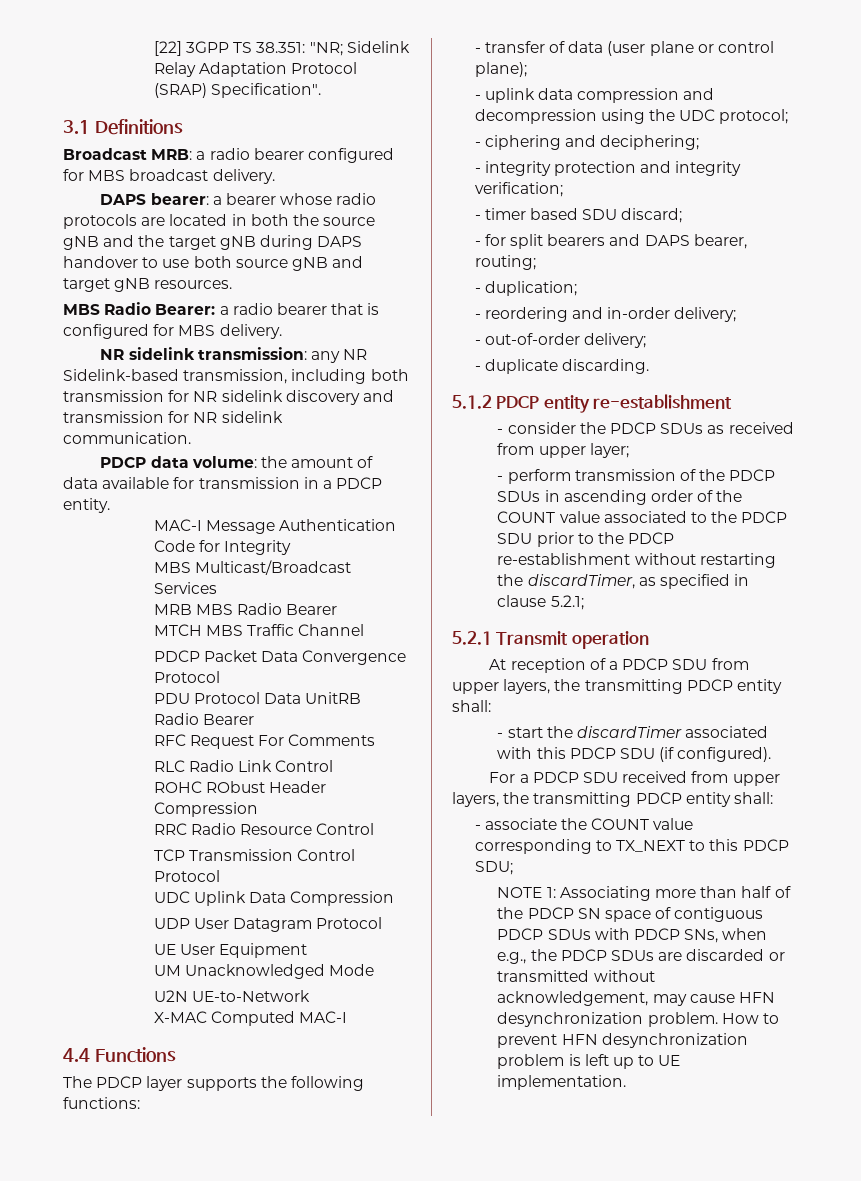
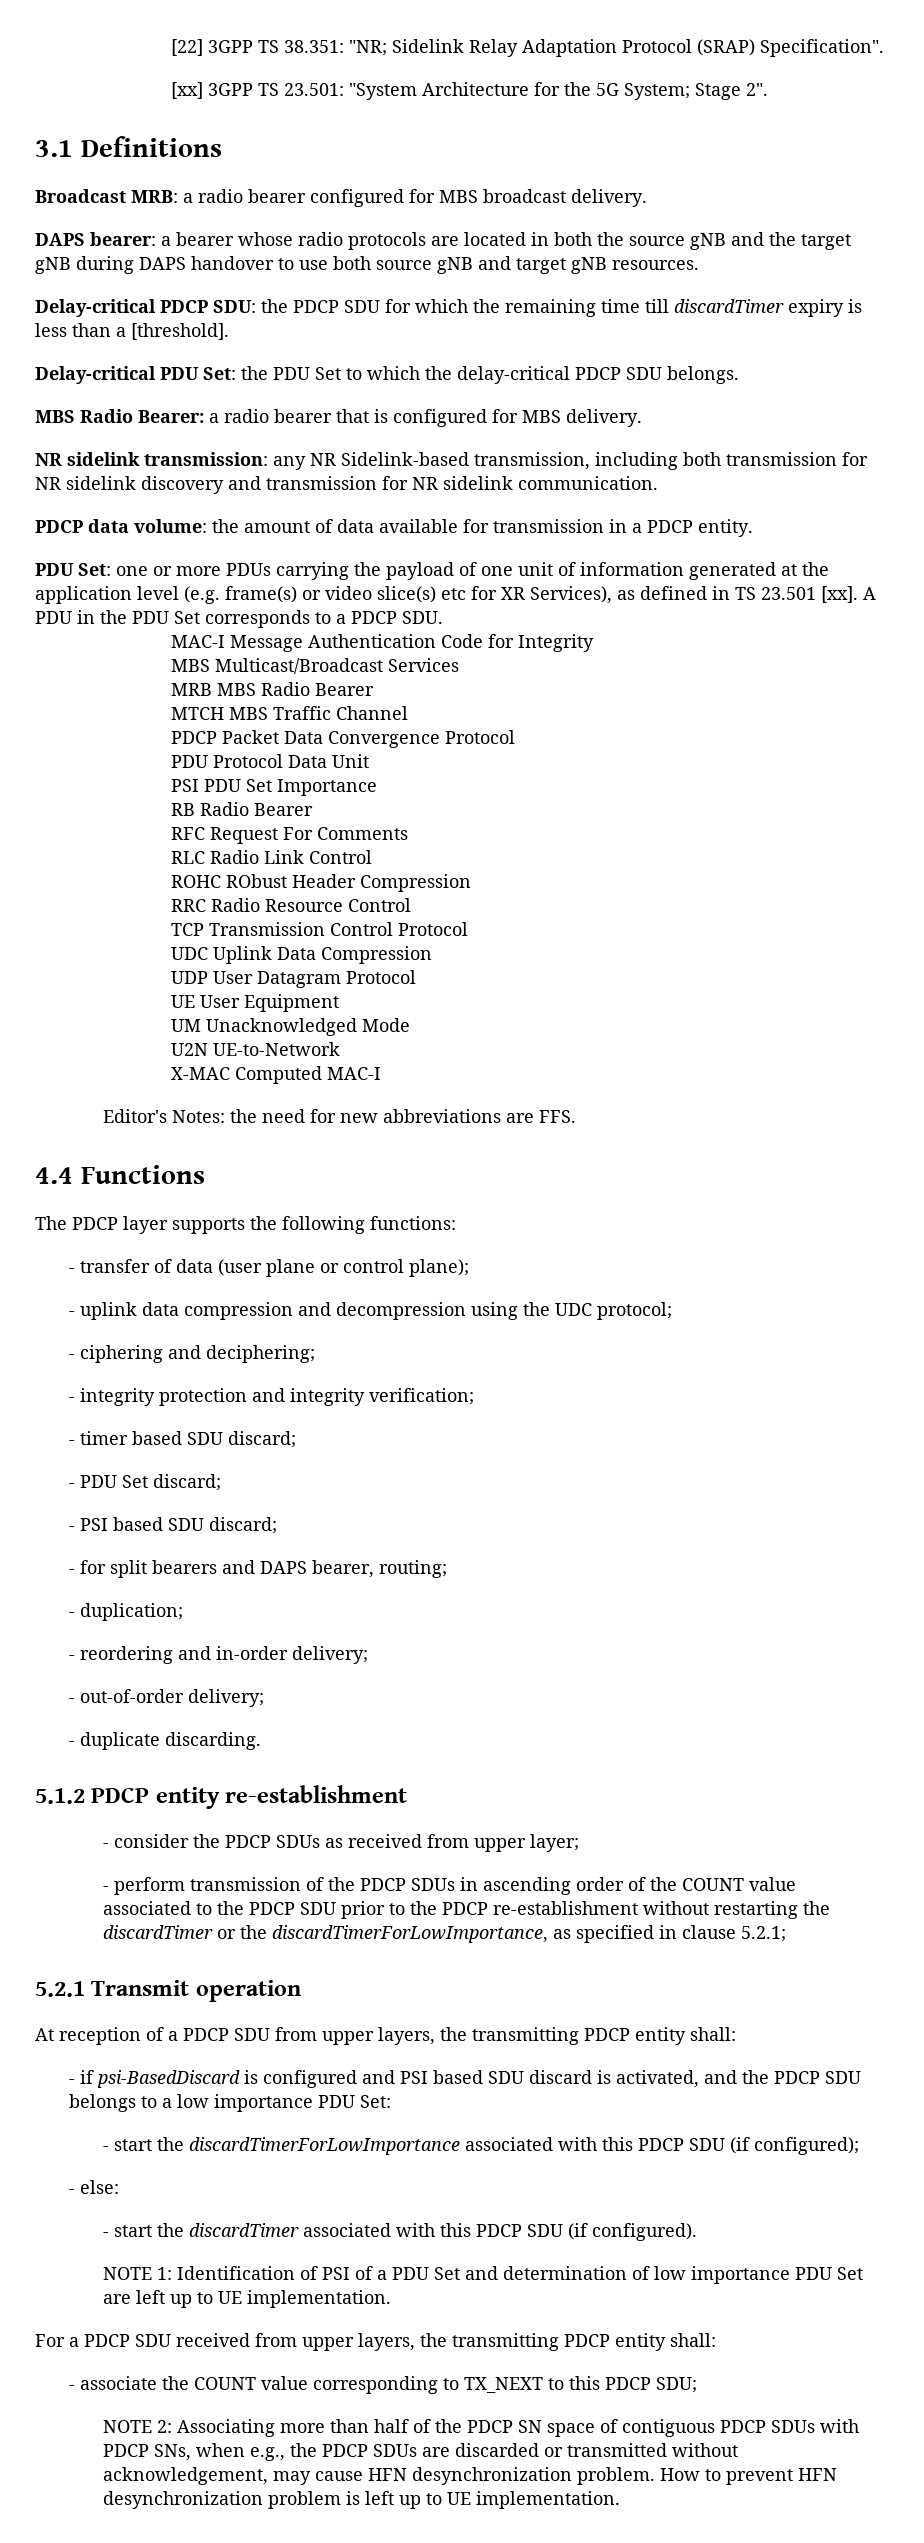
(321, 90) none -> [171,82,769,100] // [xx] 3GPP TS 23.501: "System Architecture for the 5G System; Stage 2".
(233, 284) none -> [35,299,862,317] [35,323,229,340] [35,366,739,384] // Delay-critical PDCP SDU: the PDCP SDU for which the remaining time till discardTimer expiry is less than a [threshold]. // Delay-critical PDU Set: the PDU Set to which the delay-critical PDCP SDU belongs.
(110, 505) none -> [35,562,829,580] [35,586,876,604] [35,610,443,628] // PDU Set: one or more PDUs carrying the payload of one unit of information generated at the application level (e.g. frame(s) or video slice(s) etc for XR Services), as defined in TS 23.501 [xx]. A PDU in the PDU Set corresponds to a PDCP SDU.
[305,692,362,704] UnitRB -> [332,754,370,768] [171,779,378,796] [171,803,196,816] Unit // PSI PDU Set Importance // RB
(348, 1017) none -> [103,1109,577,1123] // Editor's Notes: the need for new abbreviations are FFS.
(683, 215) none -> [69,1474,222,1491] [69,1517,278,1534] // - PDU Set discard; // - PSI based SDU discard;
[527,574,635,589] discardTimer, -> [103,1925,549,1943] discardTimer or the discardTimerForLowImportance,
(491, 706) none -> [69,2070,862,2088] [69,2094,392,2112] [103,2137,860,2155] [69,2180,120,2194] // - if psi-BasedDiscard is configured and PSI based SDU discard is activated, and the PDCP SDU belongs to a low importance PDU Set: // - start the discardTimerForLowImportance associated with this PDCP SDU (if configured); // - else:
(772, 754) none -> [103,2266,864,2284] [103,2290,392,2308] // NOTE 1: Identification of PSI of a PDU Set and determination of low importance PDU Set are left up to UE implementation.
[546,887,556,898] 1: -> [157,2420,173,2433] 2:

